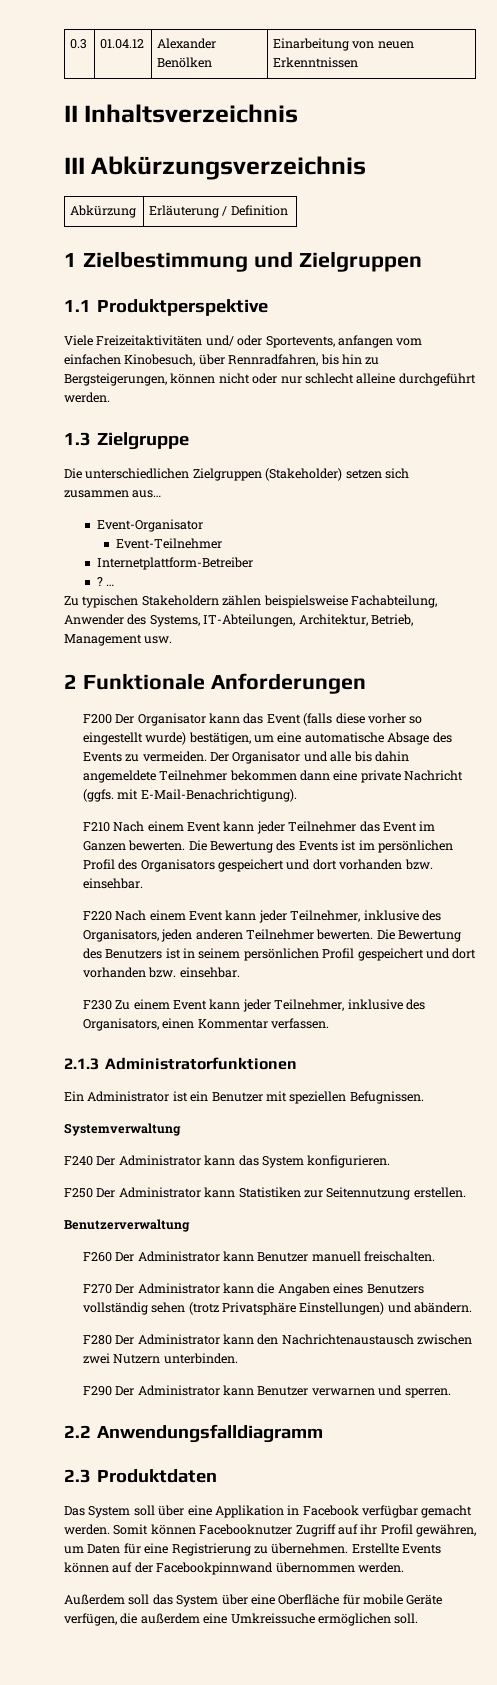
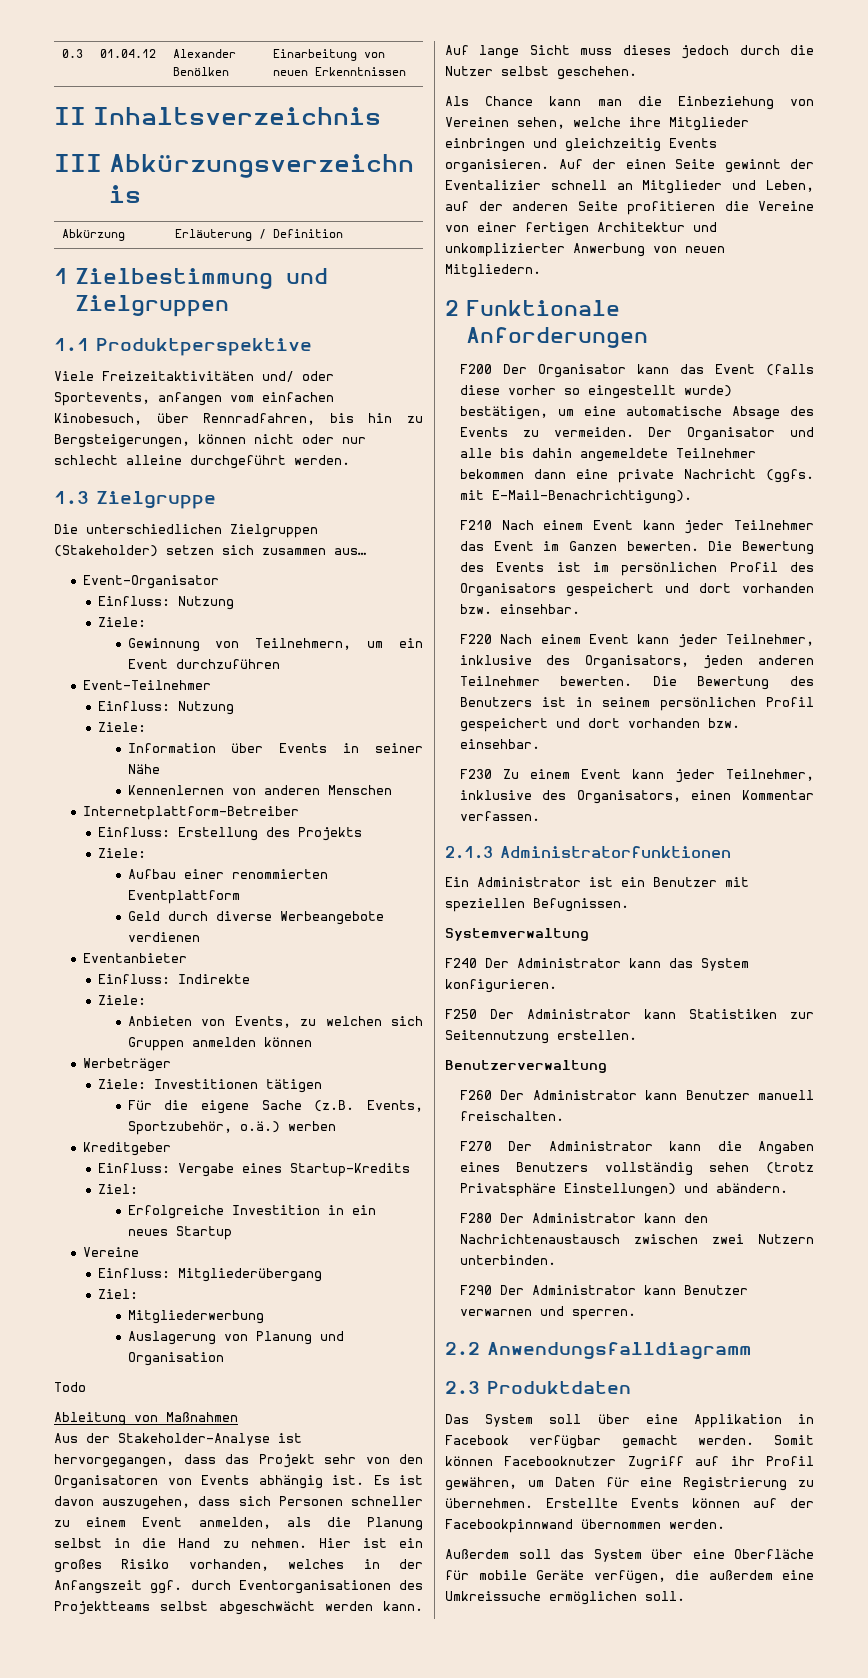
[115,538,222,549] [96,557,253,570] [96,577,115,586] [64,595,437,608] [64,614,413,627] [64,634,173,646] Event-Teilnehmer // Internetplattform-Betreiber // ? … // Zu typischen Stakeholdern zählen beispielsweise Fachabteilung, Anwender des Systems, IT-Abteilungen, Architektur, Betrieb, Management usw. -> [97,596,234,610] [97,617,146,627] [127,638,424,652] [127,659,280,669] [83,680,212,690] [97,701,234,715] [97,722,146,732] [127,743,424,753] [127,764,160,774] [127,785,392,795] [83,806,300,820] [97,827,362,841] [97,848,146,858] [127,869,328,879] [127,890,240,904] [127,911,384,925] [127,932,200,942] [83,953,188,963] [97,974,250,984] [97,995,146,1005] [127,1016,424,1028] [127,1037,312,1051] [83,1058,172,1072] [97,1079,322,1093] [127,1100,424,1114] [127,1121,336,1135] [83,1142,172,1156] [97,1163,410,1177] [97,1184,138,1194] [127,1205,376,1219] [127,1226,232,1240] [83,1247,140,1257] [97,1268,322,1282] [97,1289,138,1299] [127,1310,264,1324] [127,1331,344,1345] [127,1352,224,1366] [54,1382,86,1392] [54,1412,238,1426] [54,1433,302,1446] [54,1454,423,1468] [54,1475,423,1489] [54,1496,423,1510] [54,1517,423,1531] [54,1538,423,1548] [54,1559,423,1573] [54,1580,423,1594] [54,1601,423,1615] [445,45,814,59] [445,66,637,80] [445,96,814,110] [445,117,749,131] [445,138,717,152] [445,159,814,173] [445,180,814,194] [445,201,814,215] [445,222,717,236] [445,243,725,257] [445,264,541,278] Einfluss: Nutzung // Ziele: // Gewinnung von Teilnehmern, um ein Event durchzuführen // Event-Teilnehmer // Einfluss: Nutzung // Ziele: // Information über Events in seiner Nähe // Kennenlernen von anderen Menschen // Internetplattform-Betreiber // Einfluss: Erstellung des Projekts // Ziele: // Aufbau einer renommierten Eventplattform // Geld durch diverse Werbeangebote verdienen // Eventanbieter // Einfluss: Indirekte // Ziele: // Anbieten von Events, zu welchen sich Gruppen anmelden können // Werbeträger // Ziele: Investitionen tätigen // Für die eigene Sache (z.B. Events, Sportzubehör, o.ä.) werben // Kreditgeber // Einfluss: Vergabe eines Startup-Kredits // Ziel: // Erfolgreiche Investition in ein neues Startup // Vereine // Einfluss: Mitgliederübergang // Ziel: // Mitgliederwerbung // Auslagerung von Planung und Organisation // Todo // Ableitung von Maßnahmen // Aus der Stakeholder-Analyse ist hervorgegangen, dass das Projekt sehr von den Organisatoren von Events abhängig ist. Es ist davon auszugehen, dass sich Personen schneller zu einem Event anmelden, als die Planung selbst in die Hand zu nehmen. Hier ist ein großes Risiko vorhanden, welches in der Anfangszeit ggf. durch Eventorganisationen des Projektteams selbst abgeschwächt werden kann. Auf lange Sicht muss dieses jedoch durch die Nutzer selbst geschehen. // Als Chance kann man die Einbeziehung von Vereinen sehen, welche ihre Mitglieder einbringen und gleichzeitig Events organisieren. Auf der einen Seite gewinnt der Eventalizier schnell an Mitglieder und Leben, auf der anderen Seite profitieren die Vereine von einer fertigen Architektur und unkomplizierter Anwerbung von neuen Mitgliedern.

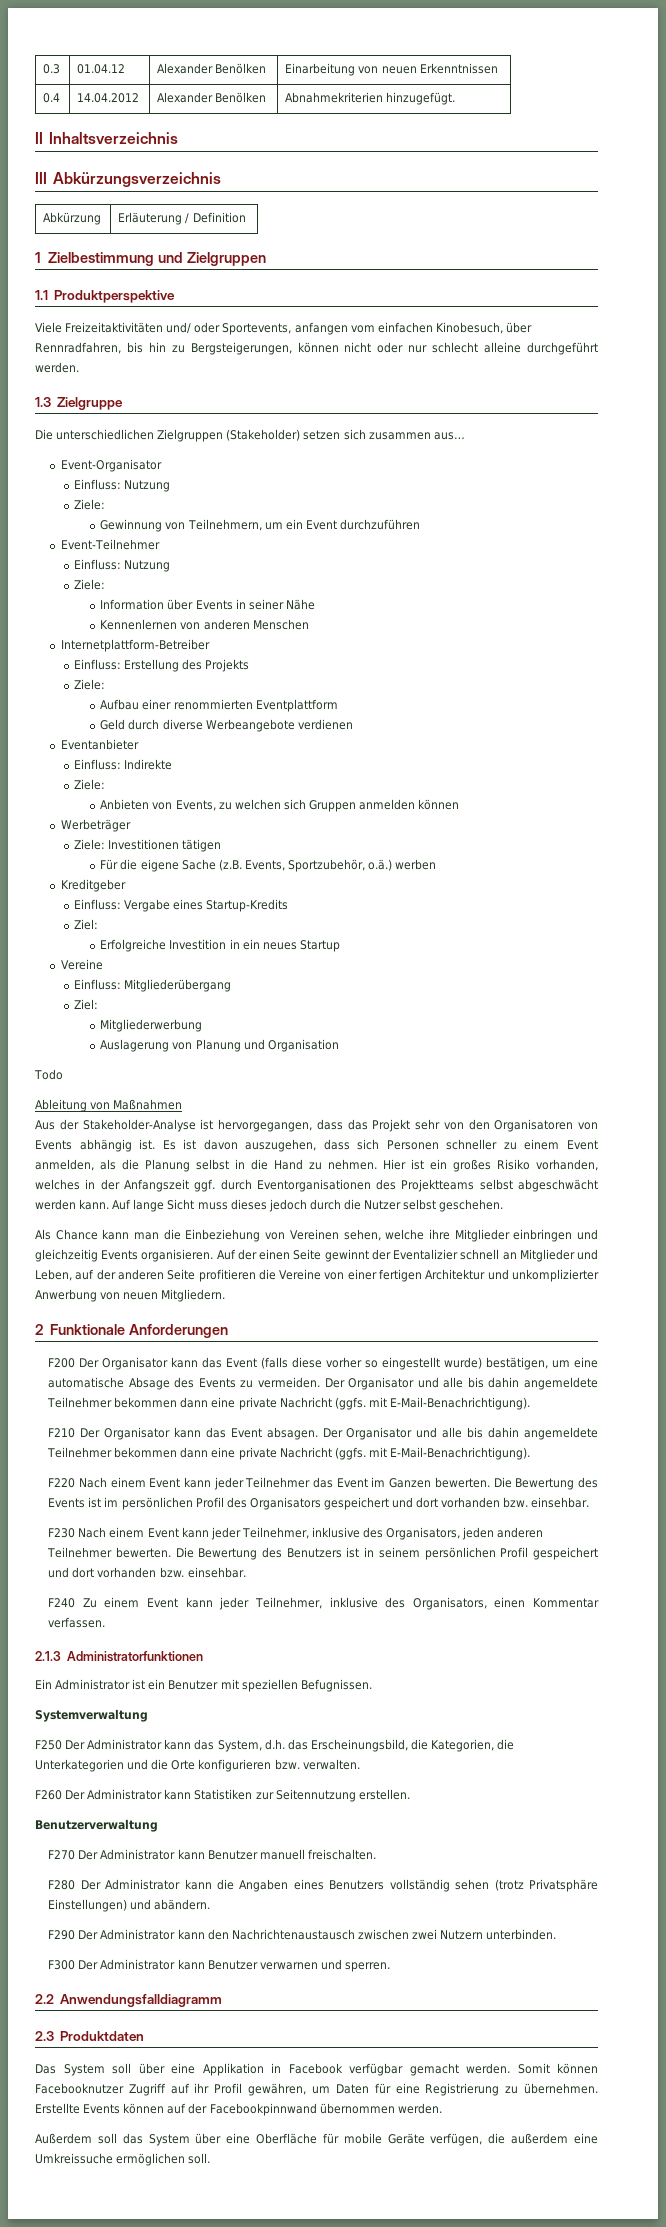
(407, 71) none -> [43,93,61,103] [77,93,140,103] [157,92,267,103] [285,92,456,105] // 0.4 | 14.04.2012 | Alexander Benölken | Abnahmekriterien hinzugefügt.
(492, 525) none -> [80,1427,598,1440] [47,1447,531,1460] [48,1478,76,1488] Der Organisator kann das Event absagen. Der Organisator und alle bis dahin angemeldete Teilnehmer bekommen dann eine private Nachricht (ggfs. mit E-Mail-Benachrichtigung). // F220
[459,634,492,644] F220 -> [48,1528,76,1538] F230
[459,769,492,779] F230 -> [48,1598,76,1608] F240
[445,958,477,968] F240 -> [35,1740,62,1750] F250
[701,958,749,971] [445,979,557,993] [445,1009,477,1019] System konfigurieren. // F250 -> [217,1739,515,1752] [35,1759,360,1772] [35,1790,62,1800] System, d.h. das Erscheinungsbild, die Kategorien, die Unterkategorien und die Orte konfigurieren bzw. verwalten. // F260
[459,1090,492,1100] F260 -> [48,1850,76,1860] F270
[459,1141,492,1151] F270 -> [48,1880,76,1890] F280
[459,1213,492,1223] F280 -> [48,1930,76,1940] F290
[459,1285,492,1295] F290 -> [48,1960,76,1970] F300

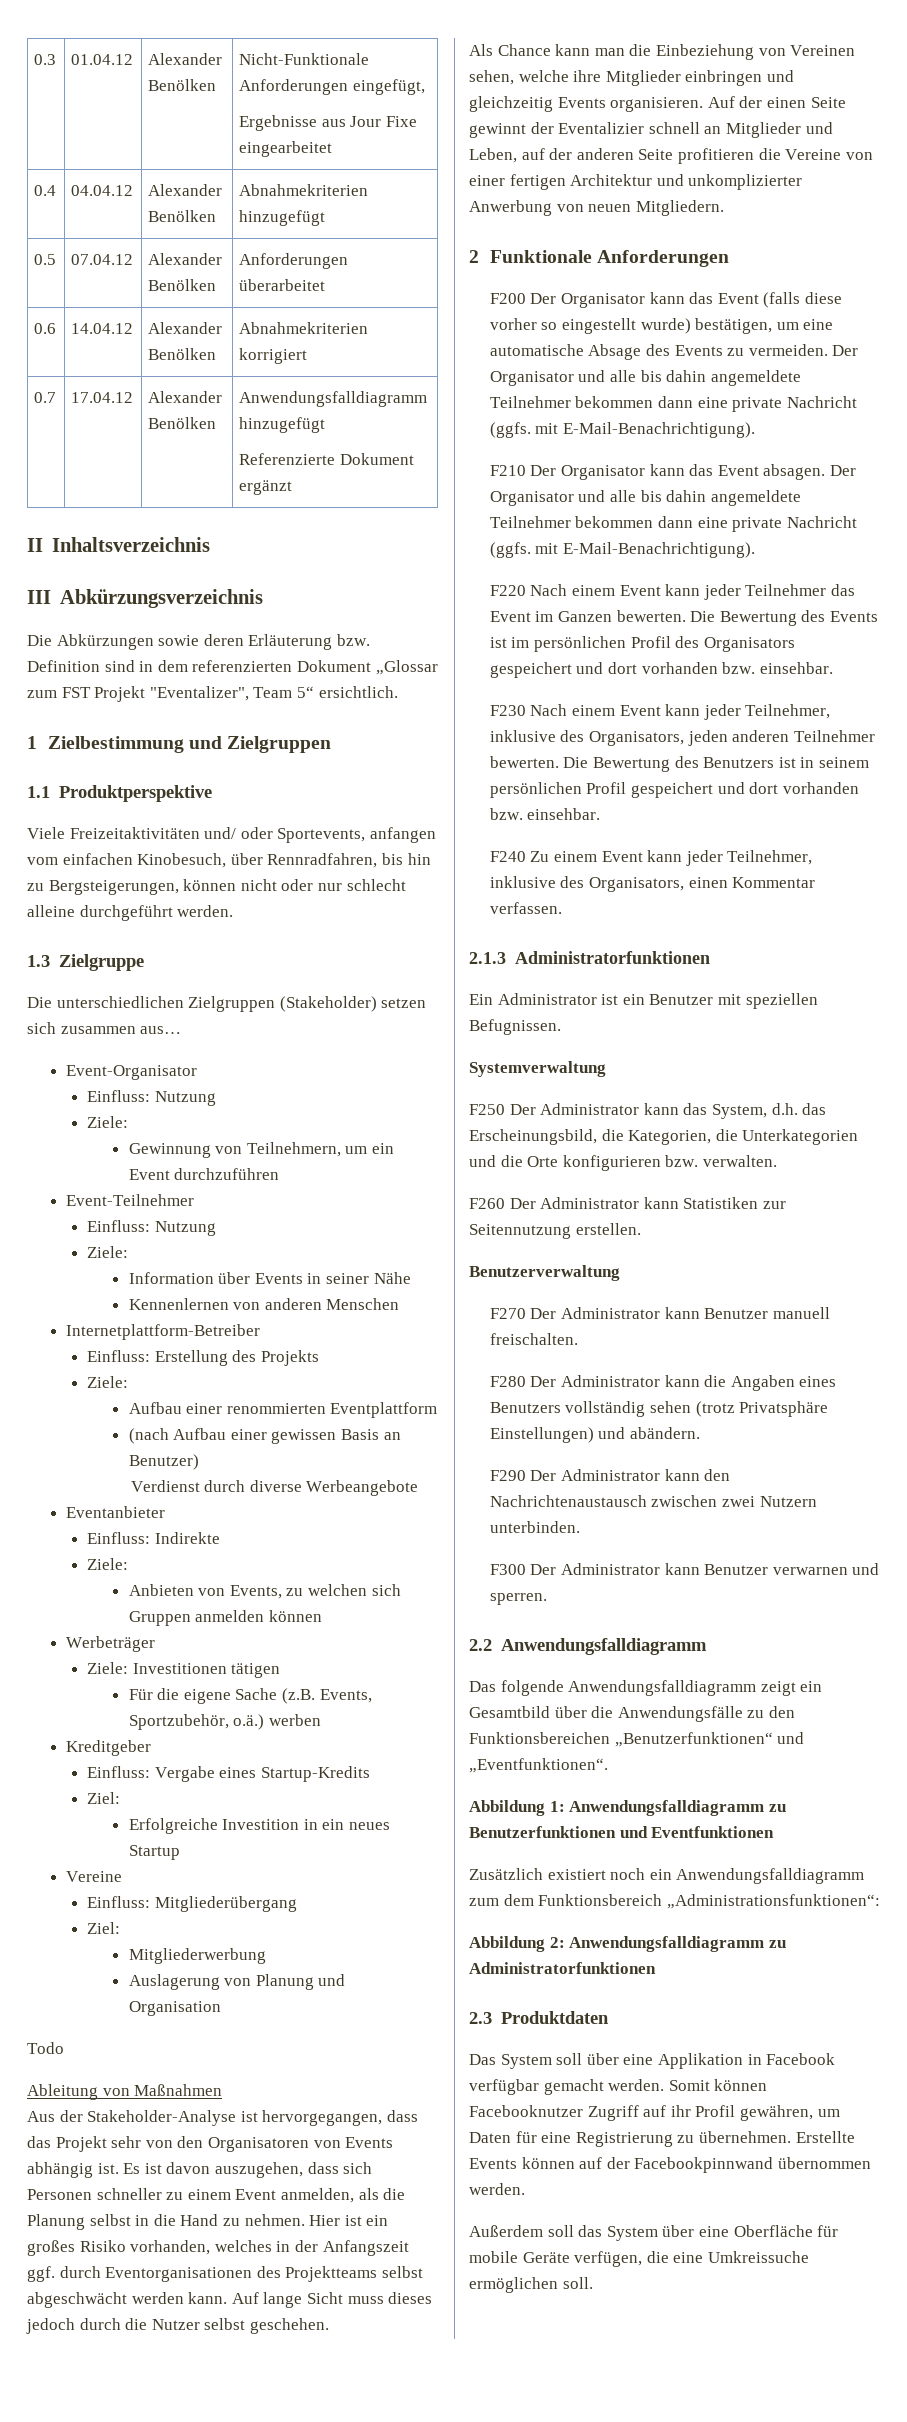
[285,63,498,76] Einarbeitung von neuen Erkenntnissen -> [239,53,370,65] [239,79,425,95] [239,115,418,131] [239,141,333,157] Nicht-Funktionale Anforderungen eingefügt, // Ergebnisse aus Jour Fixe eingearbeitet
[77,93,140,103] [157,92,267,103] [285,92,456,105] [35,132,178,144] [35,172,221,187] [43,212,102,225] [118,212,246,225] 14.04.2012 | Alexander Benölken | Abnahmekriterien hinzugefügt. // II Inhaltsverzeichnis // III Abkürzungsverzeichnis // Abkürzung | Erläuterung / Definition -> [71,185,134,196] [148,184,223,196] [148,210,217,222] [239,184,369,196] [239,210,326,226] [34,254,57,265] [71,254,134,265] [148,253,223,265] [148,279,217,291] [239,253,349,269] [239,279,326,291] [34,323,57,334] [71,323,134,334] [148,322,223,334] [148,348,217,360] [239,322,369,334] [239,348,308,364] [34,392,57,403] [71,392,134,403] [148,391,223,403] [148,417,217,429] [239,391,428,407] [239,417,326,433] [239,453,414,465] [239,480,293,495] [27,537,210,552] [27,589,263,608] [27,634,370,650] [27,660,438,675] [27,686,398,702] 04.04.12 | Alexander Benölken | Abnahmekriterien hinzugefügt // 0.5 | 07.04.12 | Alexander Benölken | Anforderungen überarbeitet // 0.6 | 14.04.12 | Alexander Benölken | Abnahmekriterien korrigiert // 0.7 | 17.04.12 | Alexander Benölken | Anwendungsfalldiagramm hinzugefügt // Referenzierte Dokument ergänzt // II Inhaltsverzeichnis // III Abkürzungsverzeichnis // Die Abkürzungen sowie deren Erläuterung bzw. Definition sind in dem referenzierten Dokument „Glossar zum FST Projekt "Eventalizer", Team 5“ ersichtlich.
[100,719,126,730] Geld -> [128,1428,401,1444] [128,1454,199,1470] [130,1480,200,1492] (nach Aufbau einer gewissen Basis an Benutzer) // Verdienst
[297,719,353,730] verdienen -> (419, 1488) none
(222, 2000) none -> [469,1680,823,1696] [469,1706,795,1722] [469,1732,805,1747] [469,1758,608,1773] [469,1800,786,1816] [469,1826,775,1838] [469,1868,865,1884] [469,1894,880,1909] [469,1936,786,1952] [469,1962,656,1974] // Das folgende Anwendungsfalldiagramm zeigt ein Gesamtbild über die Anwendungsfälle zu den Funktionsbereichen „Benutzerfunktionen“ und „Eventfunktionen“. // Abbildung 1: Anwendungsfalldiagramm zu Benutzerfunktionen und Eventfunktionen // Zusätzlich existiert noch ein Anwendungsfalldiagramm zum dem Funktionsbereich „Administrationsfunktionen“: // Abbildung 2: Anwendungsfalldiagramm zu Administratorfunktionen
[511,2133,569,2144] außerdem -> (669, 2257) none

